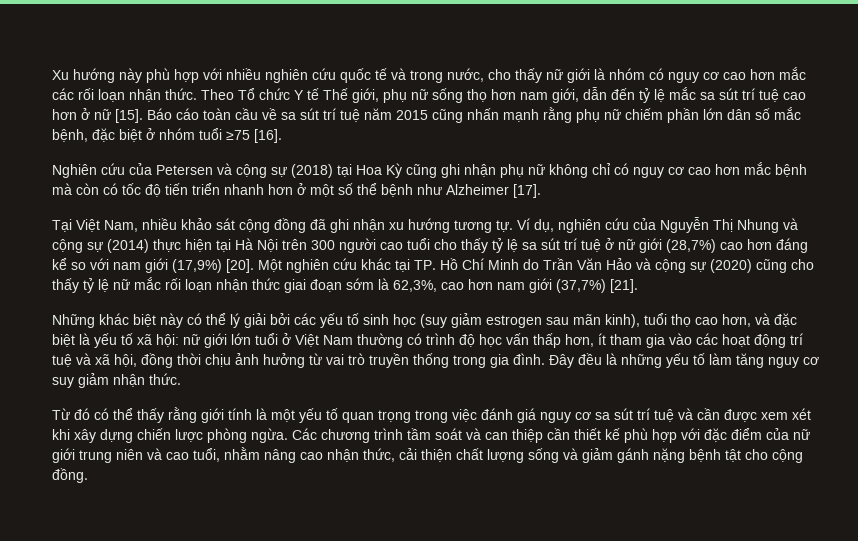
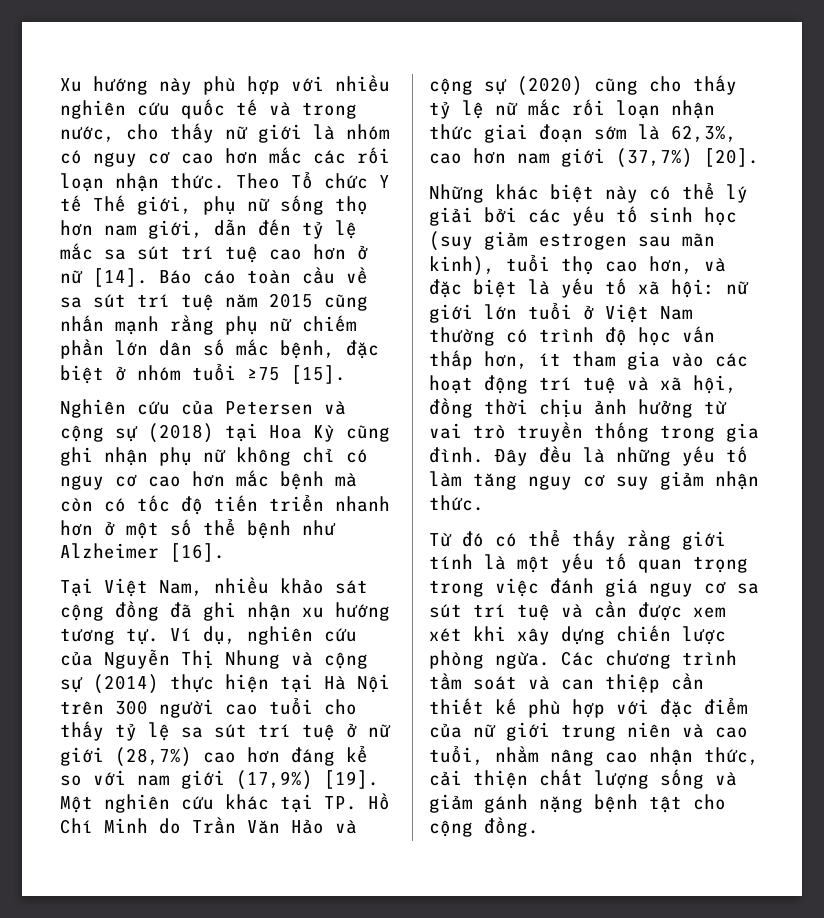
[115,109,143,123] [15]. -> [93,268,148,287] [14].
[254,129,282,143] [16]. -> [291,365,346,384] [15].
[513,184,541,198] [17]. -> [170,543,225,562] [16].
[226,259,254,273] [20]. -> [324,770,379,789] [19].
[610,279,638,293] [21]. -> [704,148,759,167] [20].

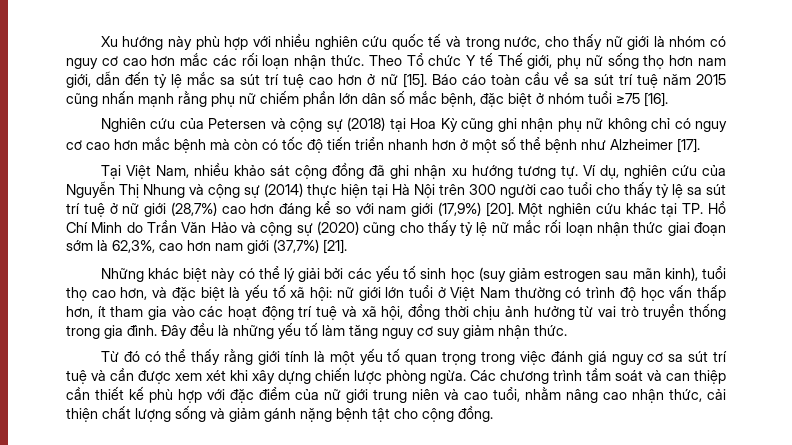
[93,268,148,287] [14]. -> [402,73,427,88] [15].
[291,365,346,384] [15]. -> [644,92,668,107] [16].
[170,543,225,562] [16]. -> [677,138,700,153] [17].
[324,770,379,789] [19]. -> [485,202,514,217] [20].
[704,148,759,167] [20]. -> [323,239,347,254] [21].

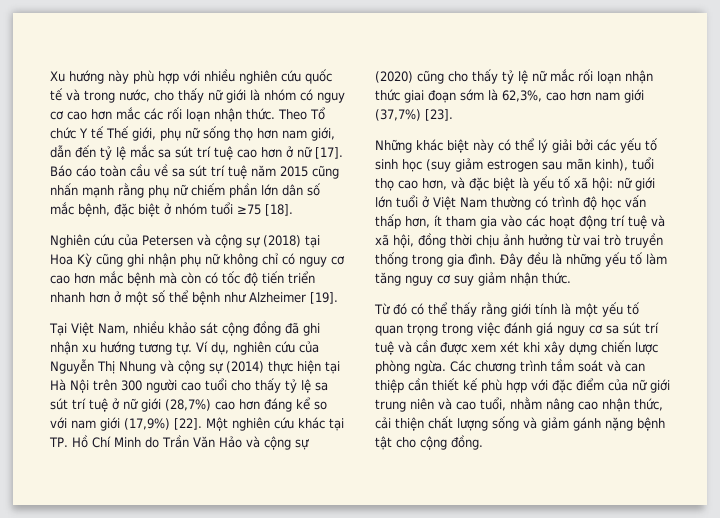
[402,73,427,88] [15]. -> [315,147,343,159] [17].
[644,92,668,107] [16]. -> [265,204,293,216] [18].
[677,138,700,153] [17]. -> [310,292,338,304] [19].
[485,202,514,217] [20]. -> [174,418,202,430] [22].
[323,239,347,254] [21]. -> [425,109,453,121] [23].

